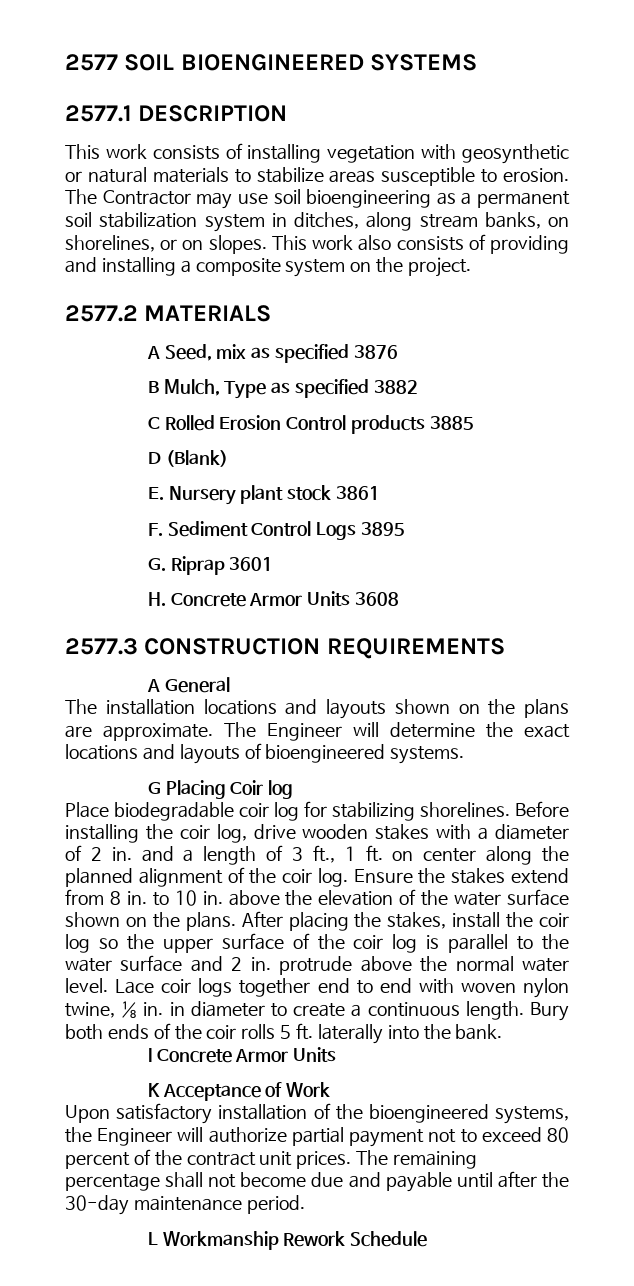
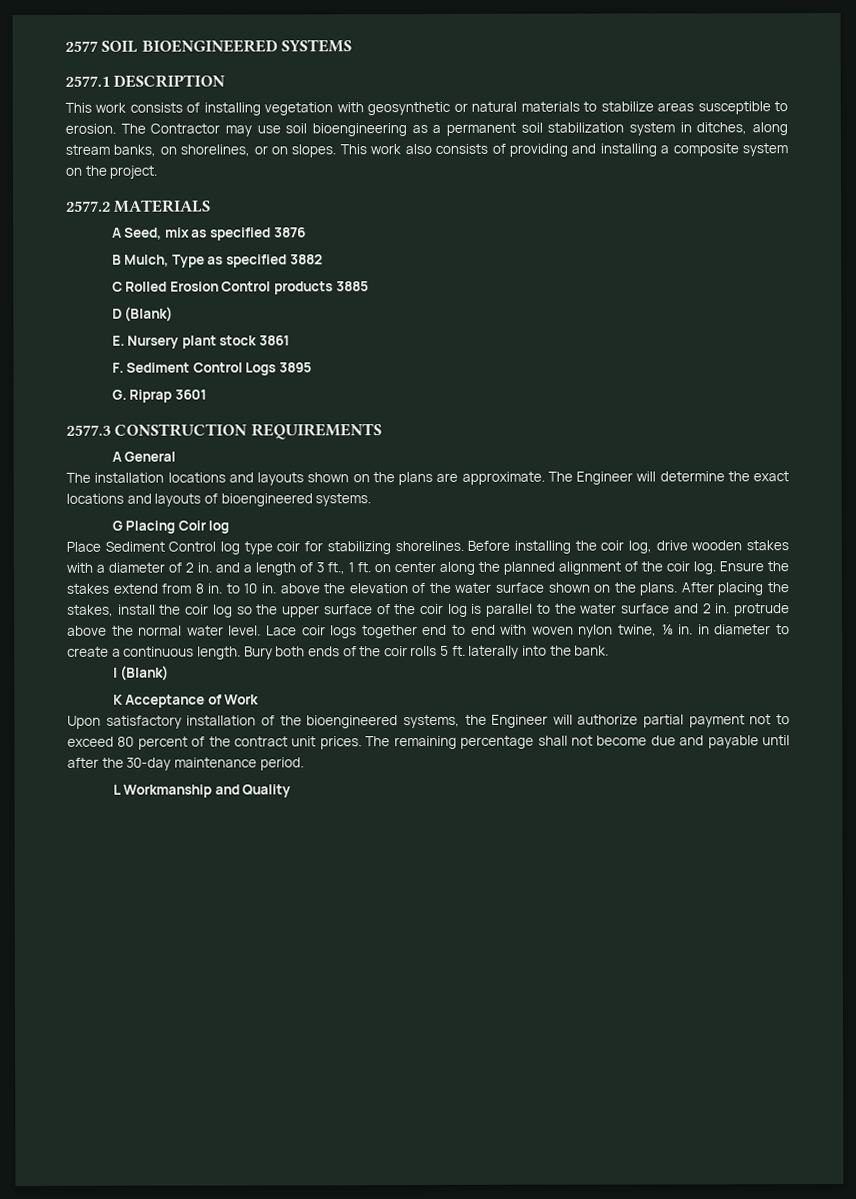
[147,591,400,607] // H. Concrete Armor Units 3608 -> (207, 394) none
[114,802,299,821] biodegradable coir log -> [104,541,301,555] Sediment Control log type coir
[156,1047,337,1063] Concrete Armor Units -> [120,665,170,681] (Blank)
[283,1231,428,1247] Rework Schedule -> [214,784,292,798] and Quality

